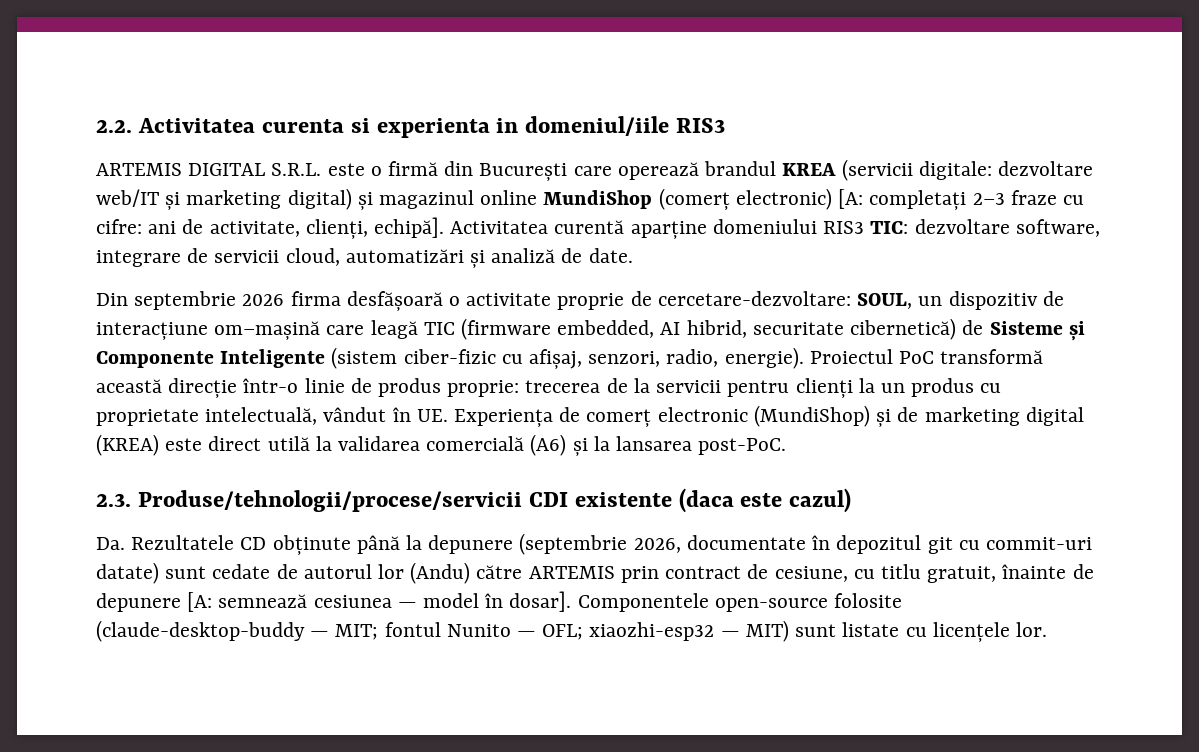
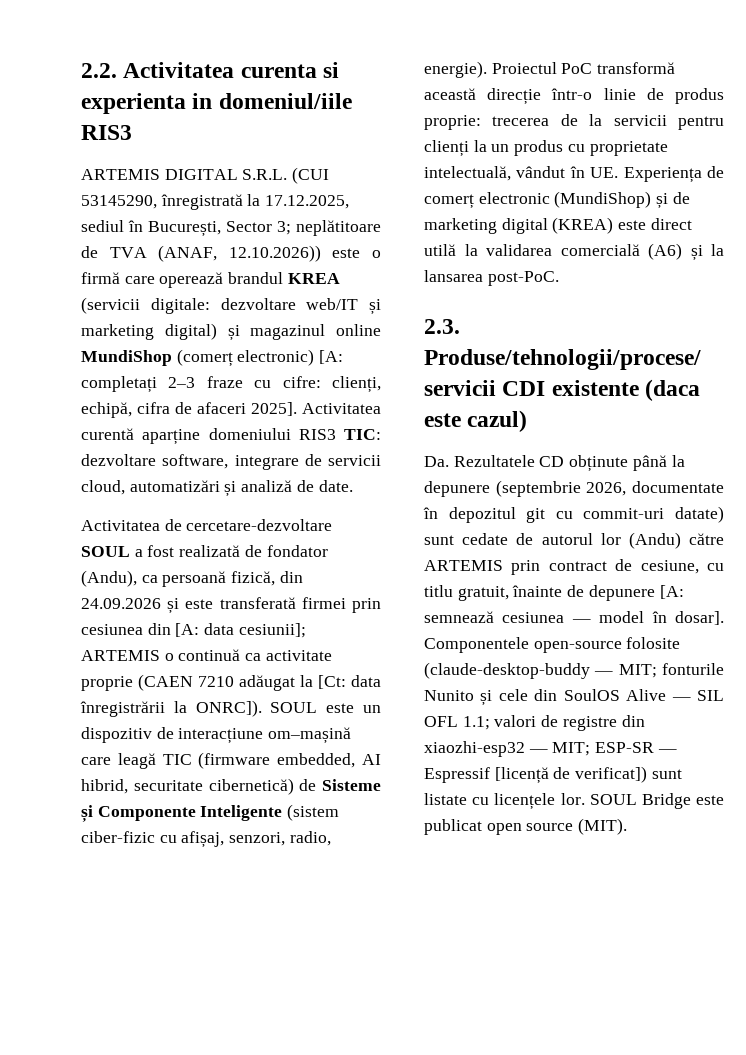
(322, 169) none -> [292,167,330,184] [81,194,350,210] [81,220,381,237] [81,245,321,262] (CUI 53145290, înregistrată la 17.12.2025, sediul în București, Sector 3; neplătitoare de TVA (ANAF, 12.10.2026))
[444,161,568,182] din București -> (120, 278) none
[148,217,445,240] ani de activitate, clienți, echipă]. -> [332,376,381,393] [81,402,297,418] clienți, echipă, cifra de afaceri 2025].
[96,291,913,312] Din septembrie 2026 firma desfășoară o activitate proprie de cercetare-dezvoltare: SOUL, -> [81,519,333,531] [81,545,328,557] [81,570,303,587] [81,597,381,614] [81,623,306,638] [81,649,332,661] [81,674,381,691] [80,700,355,717] Activitatea de cercetare-dezvoltare SOUL a fost realizată de fondator (Andu), ca persoană fizică, din 24.09.2026 și este transferată firmei prin cesiunea din [A: data cesiunii]; ARTEMIS o continuă ca activitate proprie (CAEN 7210 adăugat la [Ct: data înregistrării la ONRC]). SOUL este
[384,620,789,642] fontul Nunito — OFL; xiaozhi-esp32 — MIT) -> [662,663,724,675] [424,689,724,706] [424,715,645,731] [424,741,677,757] [424,766,648,784] fonturile Nunito și cele din SoulOS Alive — SIL OFL 1.1; valori de registre din xiaozhi-esp32 — MIT; ESP-SR — Espressif [licență de verificat])
(1047, 629) none -> [589,793,724,809] [424,818,628,835] SOUL Bridge este publicat open source (MIT).

